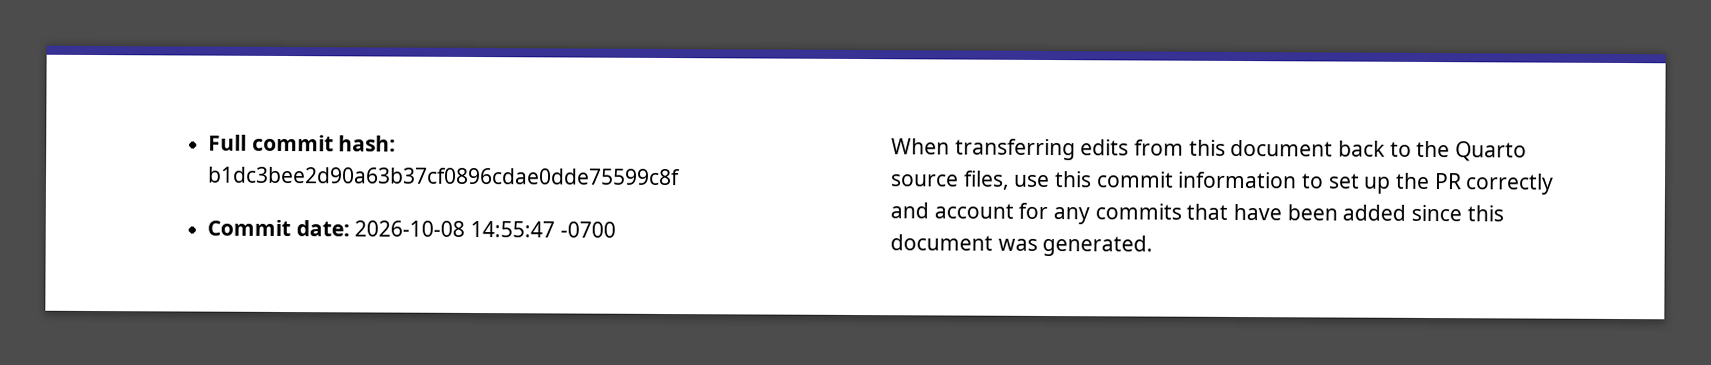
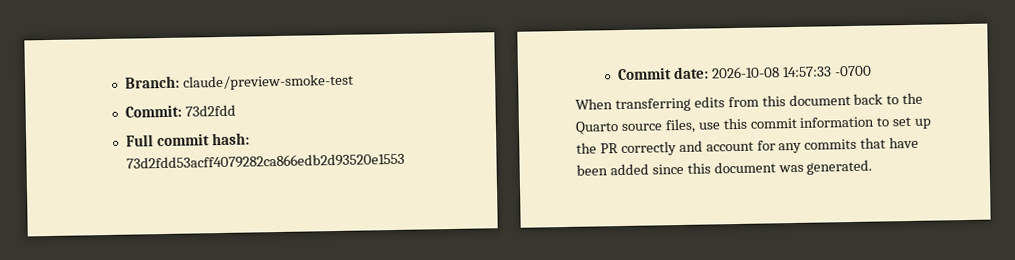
(207, 142) none -> [125,73,355,91] [125,104,237,118] Branch: claude/preview-smoke-test // Commit: 73d2fdd //
[206,166,681,186] b1dc3bee2d90a63b37cf0896cdae0dde75599c8f -> [126,152,406,170] 73d2fdd53acff4079282ca866edb2d93520e1553
[469,220,555,238] 14:55:47 -> [782,66,833,78] 14:57:33

